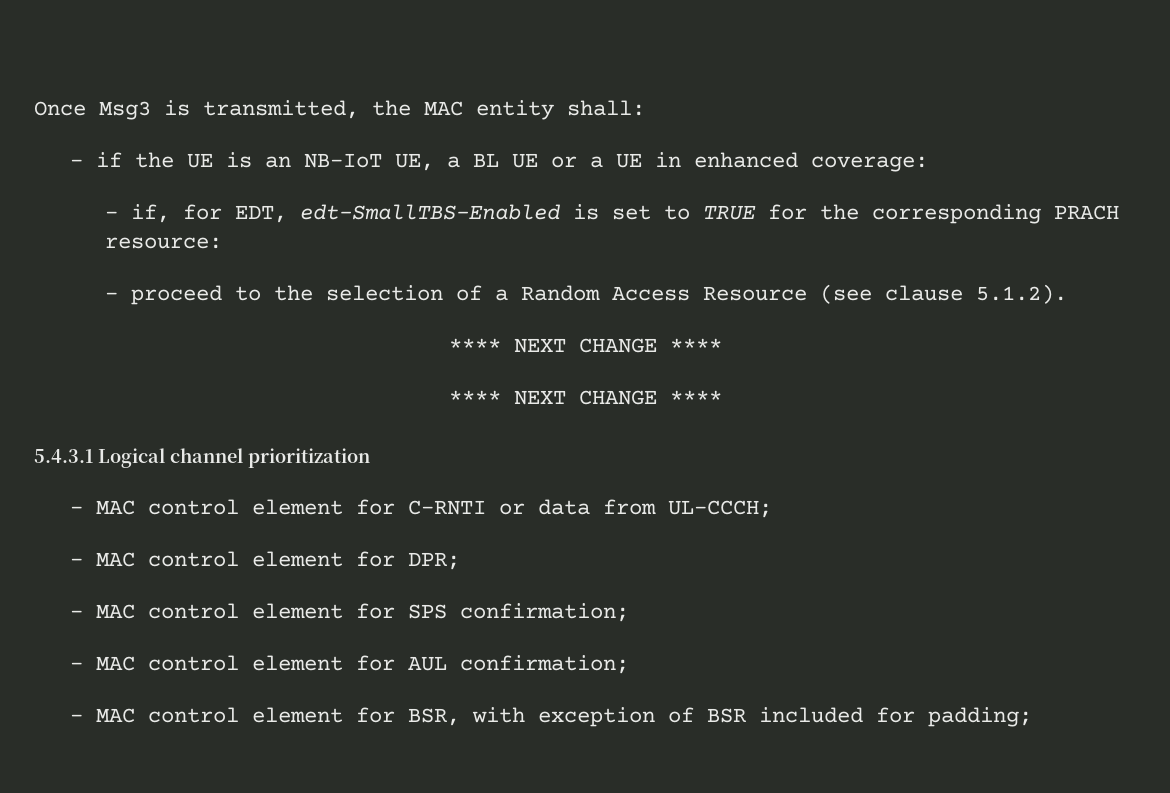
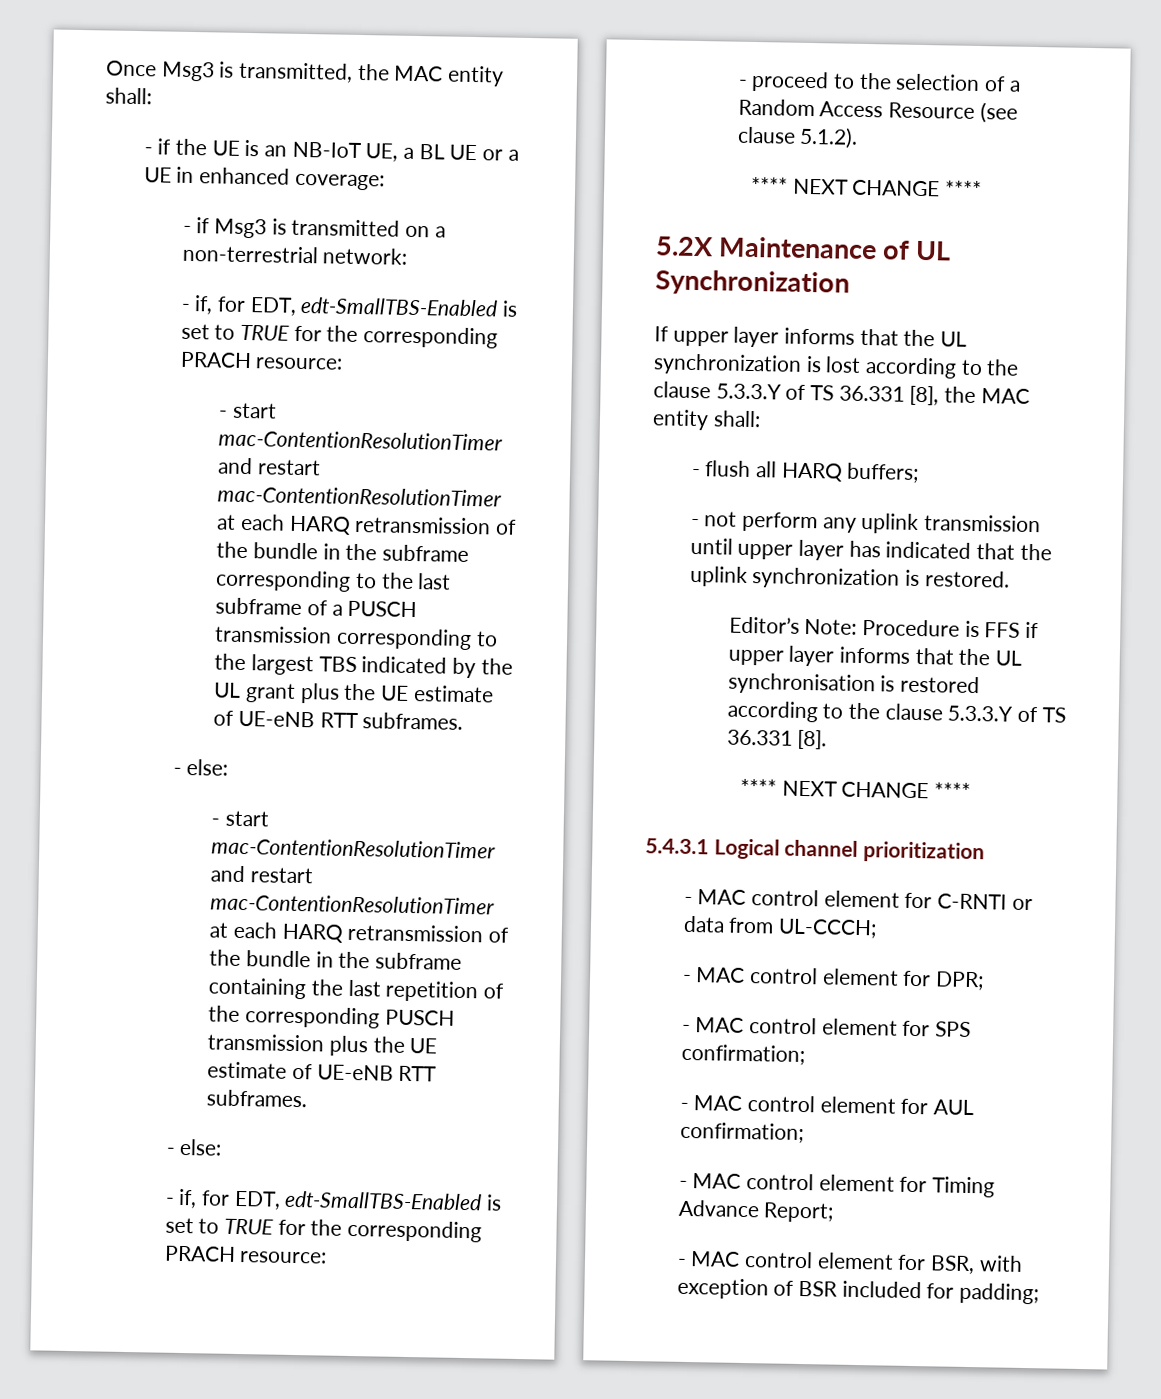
(928, 164) none -> [182,217,446,239] [181,244,408,265] [180,295,518,317] [180,323,498,349] [179,351,344,370] [218,402,277,419] [218,429,504,451] [217,457,321,476] [217,485,503,507] [216,513,517,535] [216,541,469,562] [215,569,452,592] [215,597,418,618] [214,625,498,651] [214,653,513,679] [213,682,494,704] [213,710,464,730] [172,759,229,776] [211,810,269,827] [211,837,497,859] [210,865,313,884] [210,893,496,915] [209,921,509,943] [209,949,462,970] [208,977,504,1003] [208,1005,455,1029] [207,1033,438,1057] [207,1061,438,1082] [206,1089,308,1108] [165,1138,223,1156] // - if Msg3 is transmitted on a non-terrestrial network: // - if, for EDT, edt-SmallTBS-Enabled is set to TRUE for the corresponding PRACH resource: // - start mac-ContentionResolutionTimer and restart mac-ContentionResolutionTimer at each HARQ retransmission of the bundle in the subframe corresponding to the last subframe of a PUSCH transmission corresponding to the largest TBS indicated by the UL grant plus the UE estimate of UE-eNB RTT subframes. // - else: // - start mac-ContentionResolutionTimer and restart mac-ContentionResolutionTimer at each HARQ retransmission of the bundle in the subframe containing the last repetition of the corresponding PUSCH transmission plus the UE estimate of UE-eNB RTT subframes. // - else:
(722, 345) none -> [655,236,952,261] [655,269,850,297] [654,326,968,348] [653,353,1020,379] [653,381,1030,406] [652,409,761,431] [690,460,920,483] [690,511,1042,534] [689,537,1052,561] [689,565,1010,590] [728,616,1039,639] [727,645,1022,667] [727,672,980,696] [726,700,1066,723] [726,729,828,750] // 5.2X Maintenance of UL Synchronization // If upper layer informs that the UL synchronization is lost according to the clause 5.3.3.Y of TS 36.331 [8], the MAC entity shall: // - flush all HARQ buffers; // - not perform any uplink transmission until upper layer has indicated that the uplink synchronization is restored. // Editor’s Note: Procedure is FFS if upper layer informs that the UL synchronisation is restored according to the clause 5.3.3.Y of TS 36.331 [8].
(629, 664) none -> [678,1173,996,1198] [677,1199,835,1223] // - MAC control element for Timing Advance Report;

